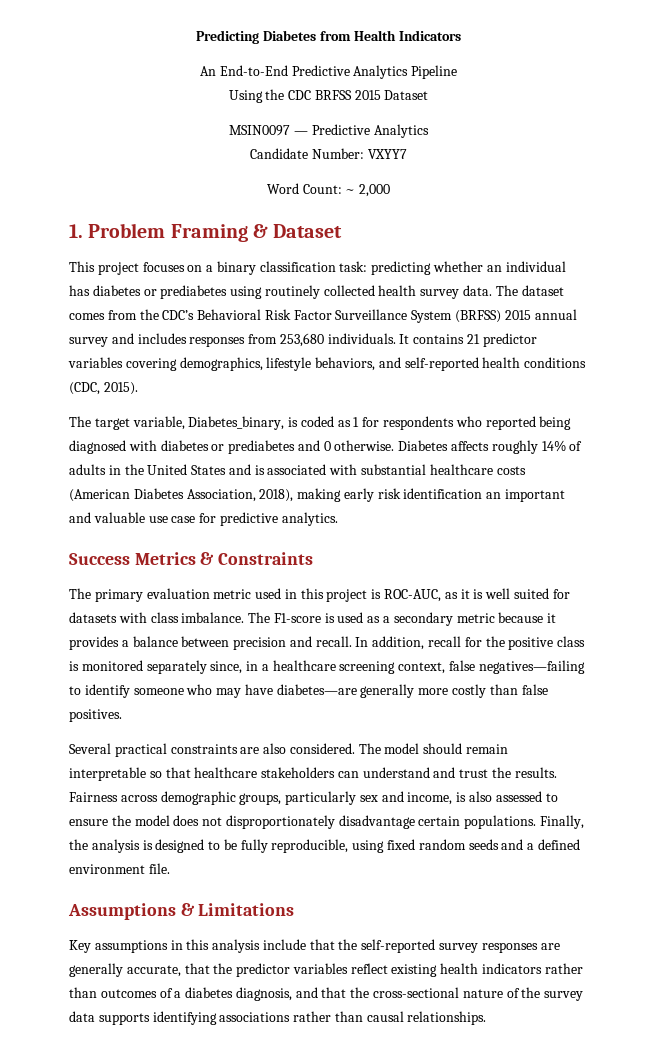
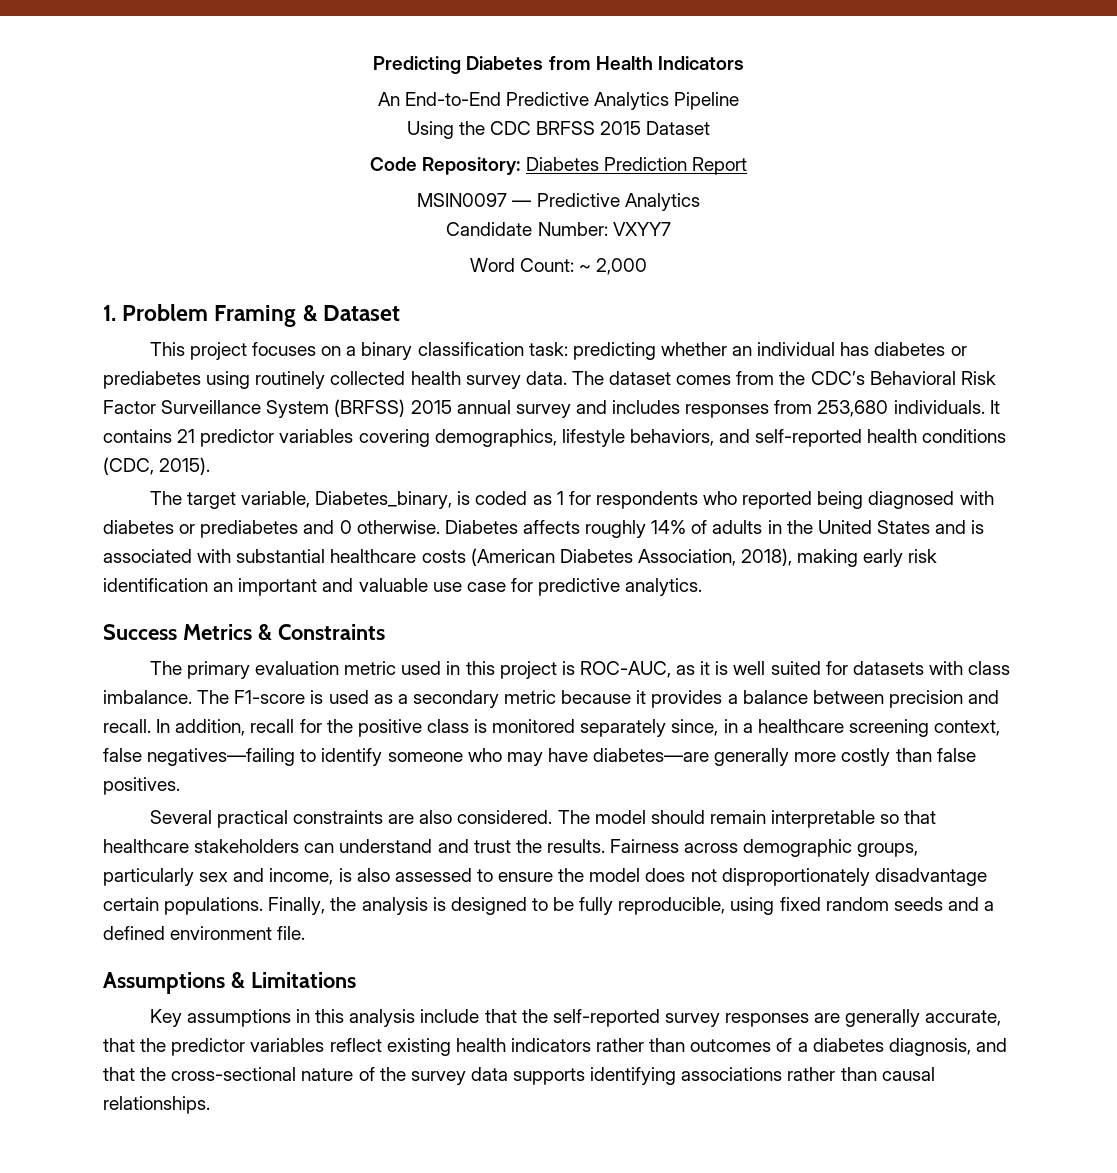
(429, 95) none -> [370,157,747,175] // Code Repository: Diabetes Prediction Report

